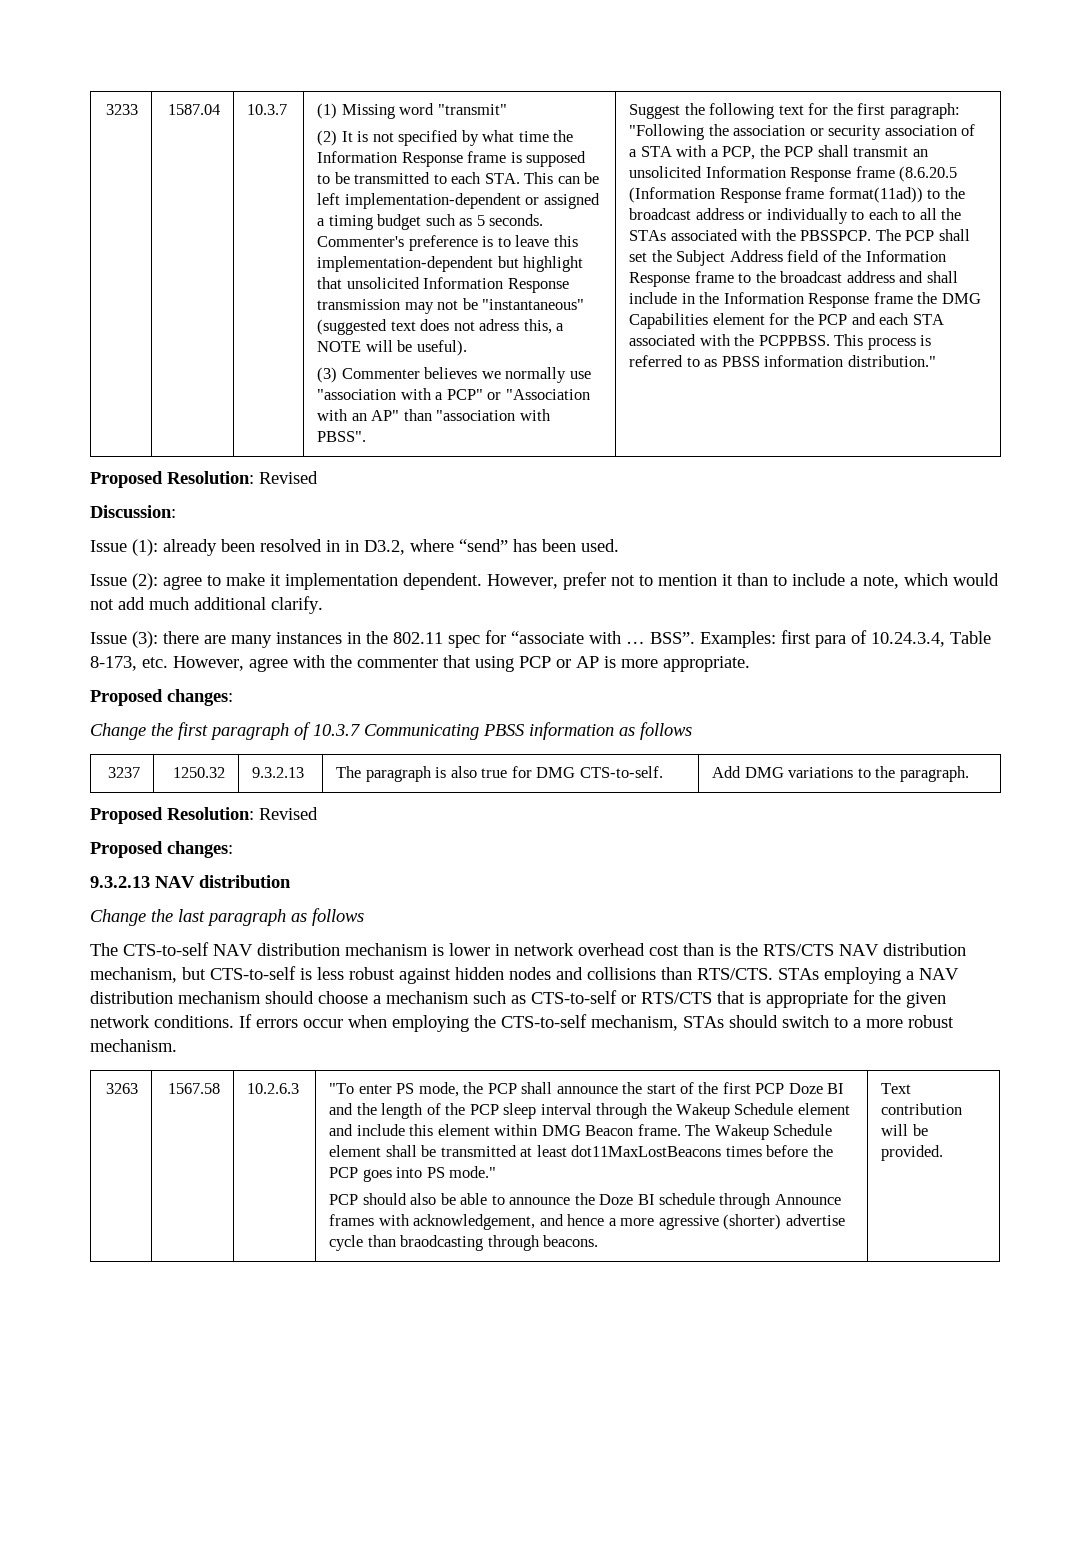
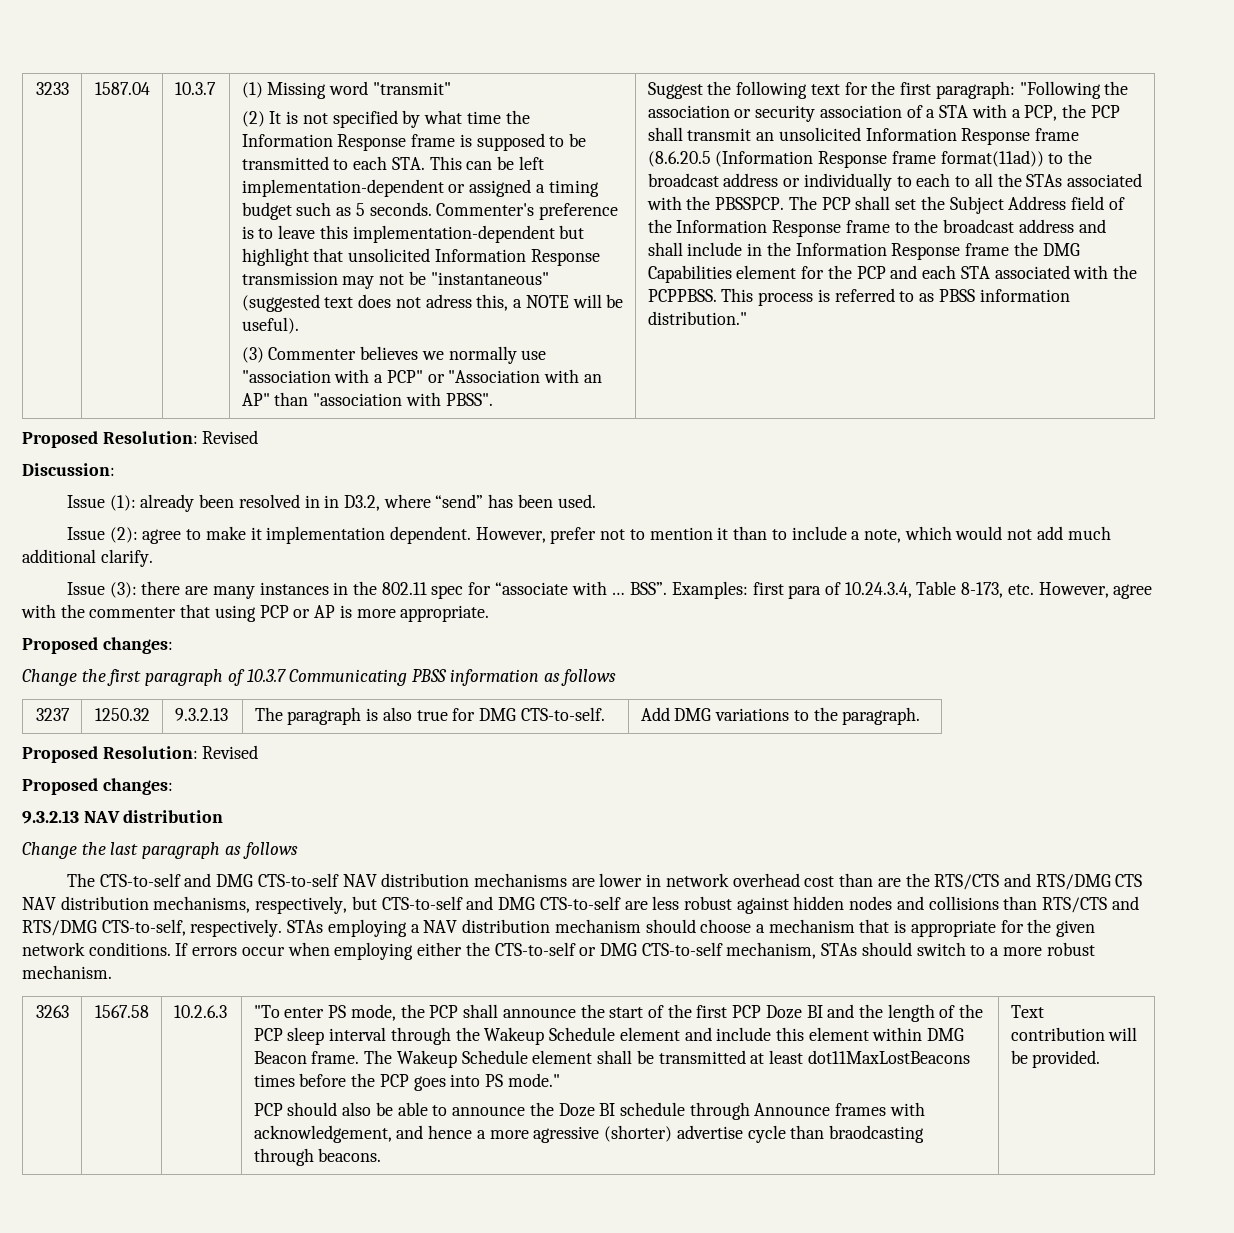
[213,943,444,956] NAV distribution mechanism is -> [184,873,595,887] and DMG CTS-to-self NAV distribution mechanisms are
[719,944,731,956] is -> [877,878,901,887] are
[839,943,966,956] [90,966,312,983] NAV distribution mechanism, but CTS-to-self is -> [1004,873,1143,890] [22,896,648,914] and RTS/DMG CTS NAV distribution mechanisms, respectively, but CTS-to-self and DMG CTS-to-self are
[697,968,773,980] RTS/CTS. -> [1042,896,1139,913] [22,919,283,937] RTS/CTS and RTS/DMG CTS-to-self, respectively.
[473,990,712,1004] such as CTS-to-self or RTS/CTS -> (855, 926) none
(469, 1023) none -> [417,942,463,956] either
(587, 1021) none -> [579,942,723,956] or DMG CTS-to-self

